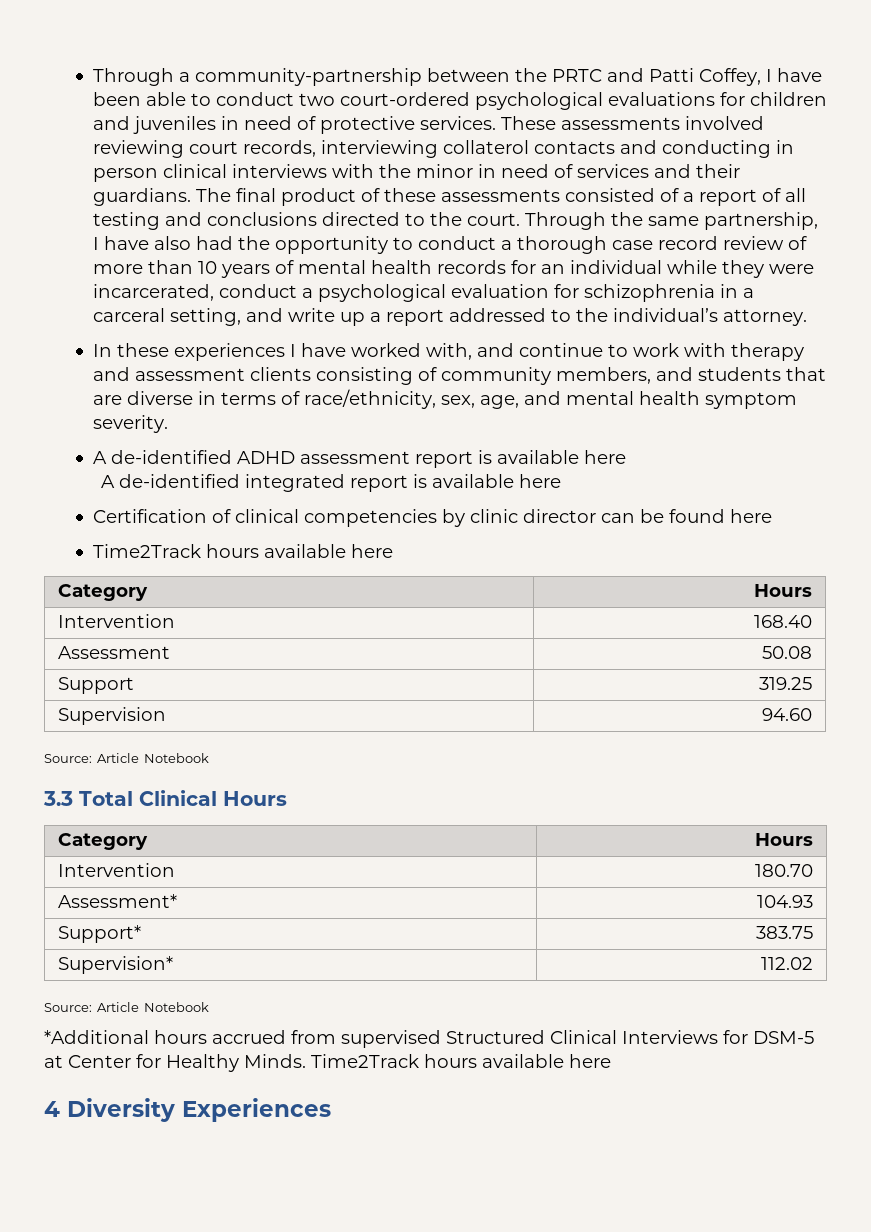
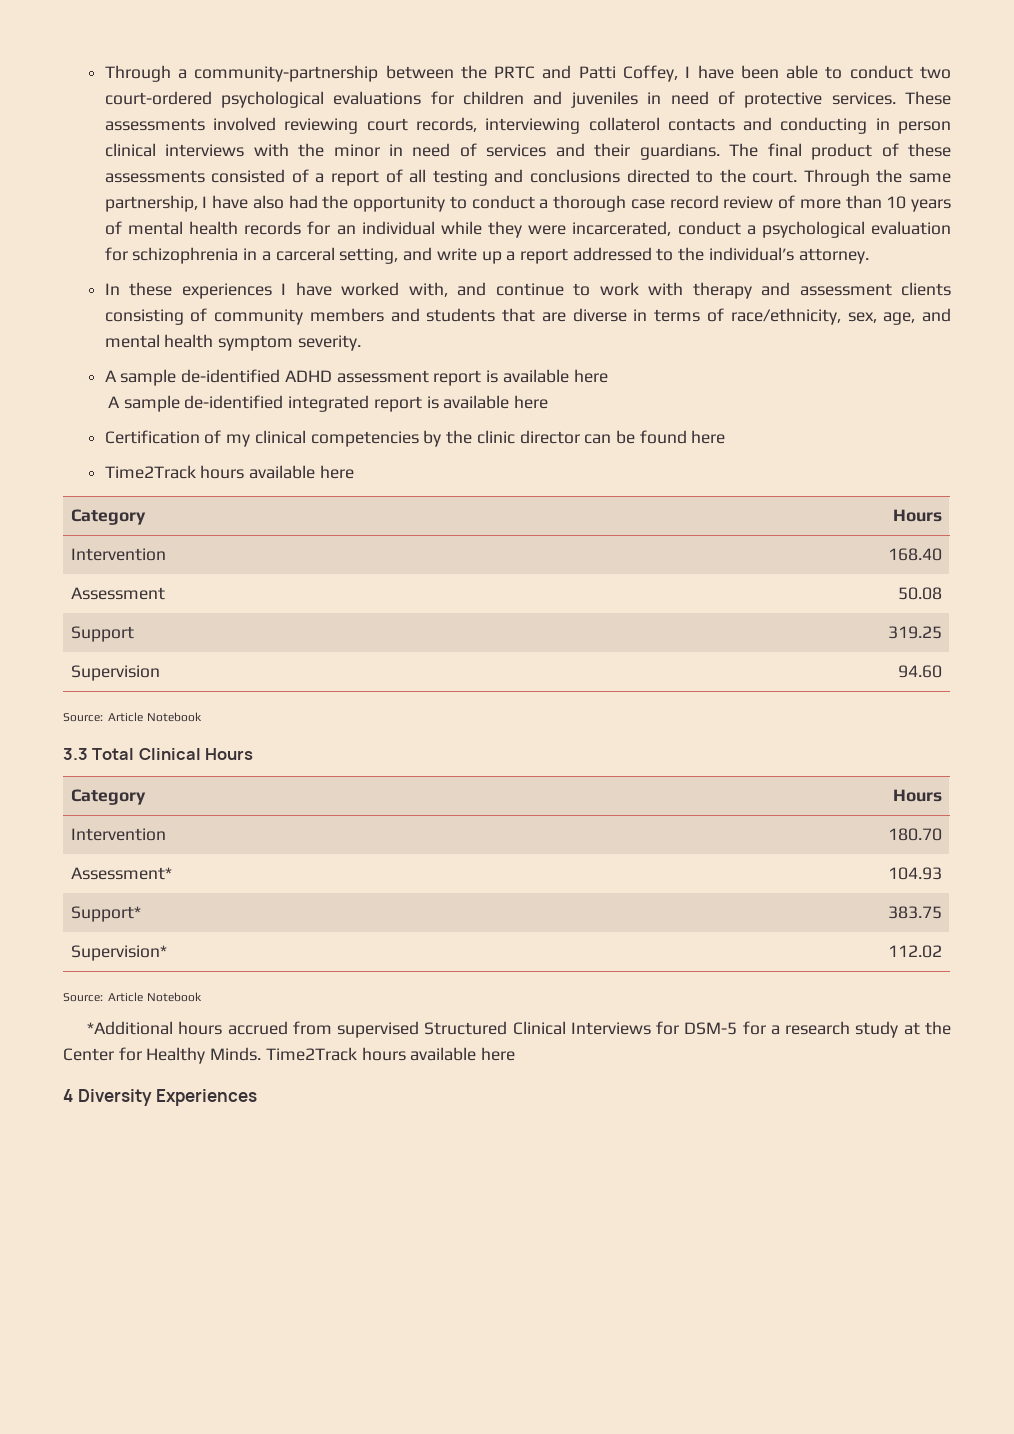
[555,367,651,384] members, -> [309,308,384,322] members
(107, 457) none -> [120,369,177,386] sample
(115, 481) none -> [123,395,180,412] sample
(231, 516) none -> [226,434,251,447] my
(465, 518) none -> [446,430,473,444] the
[44,1055,63,1068] at -> [742,1021,951,1038] for a research study at the

